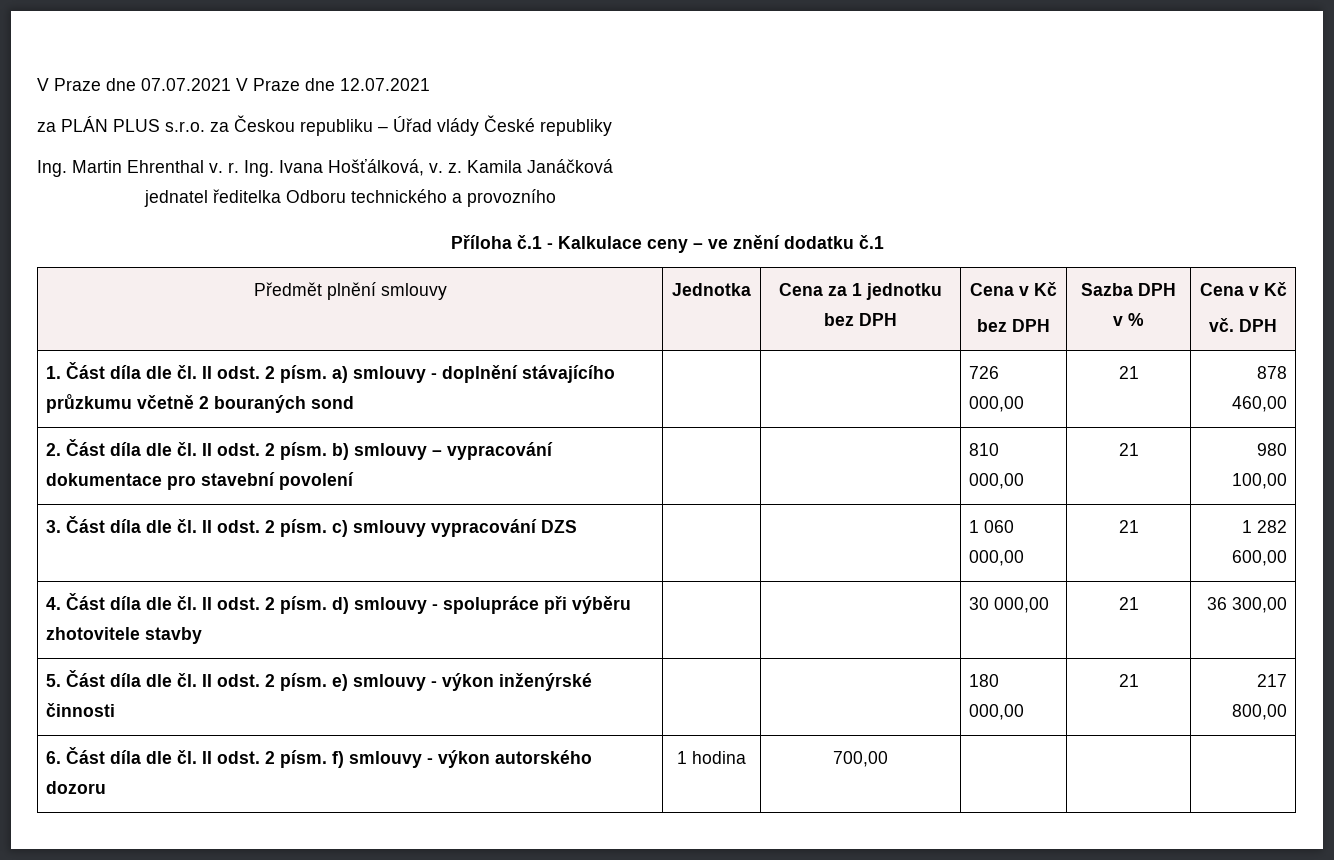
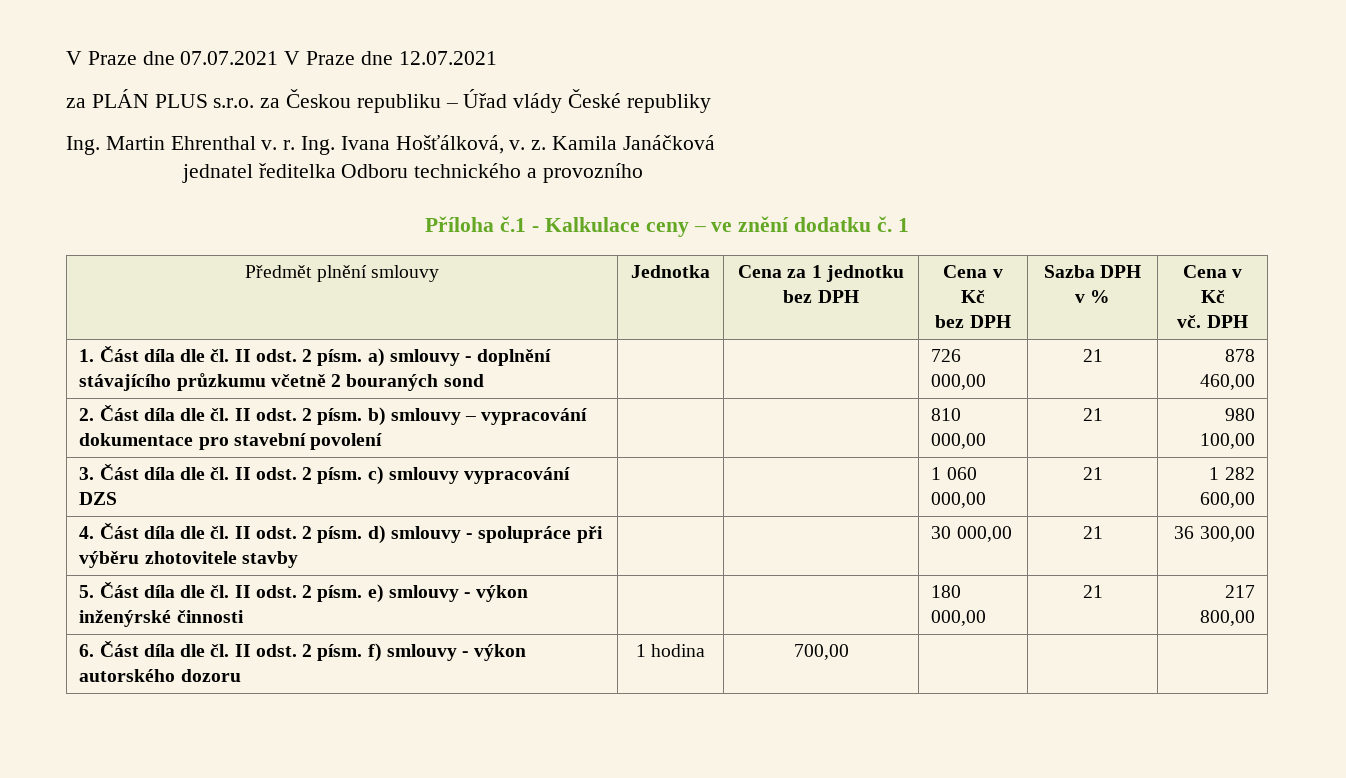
[858,235,884,249] č.1 -> [876,216,909,232] č. 1

